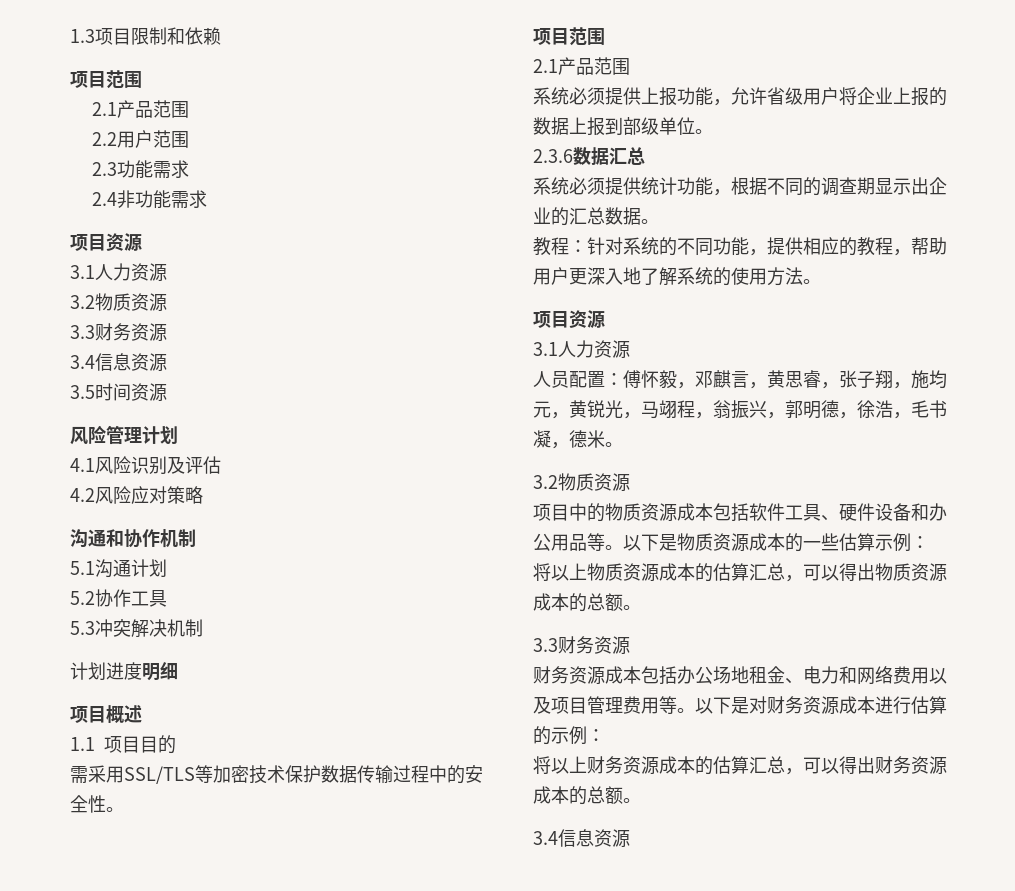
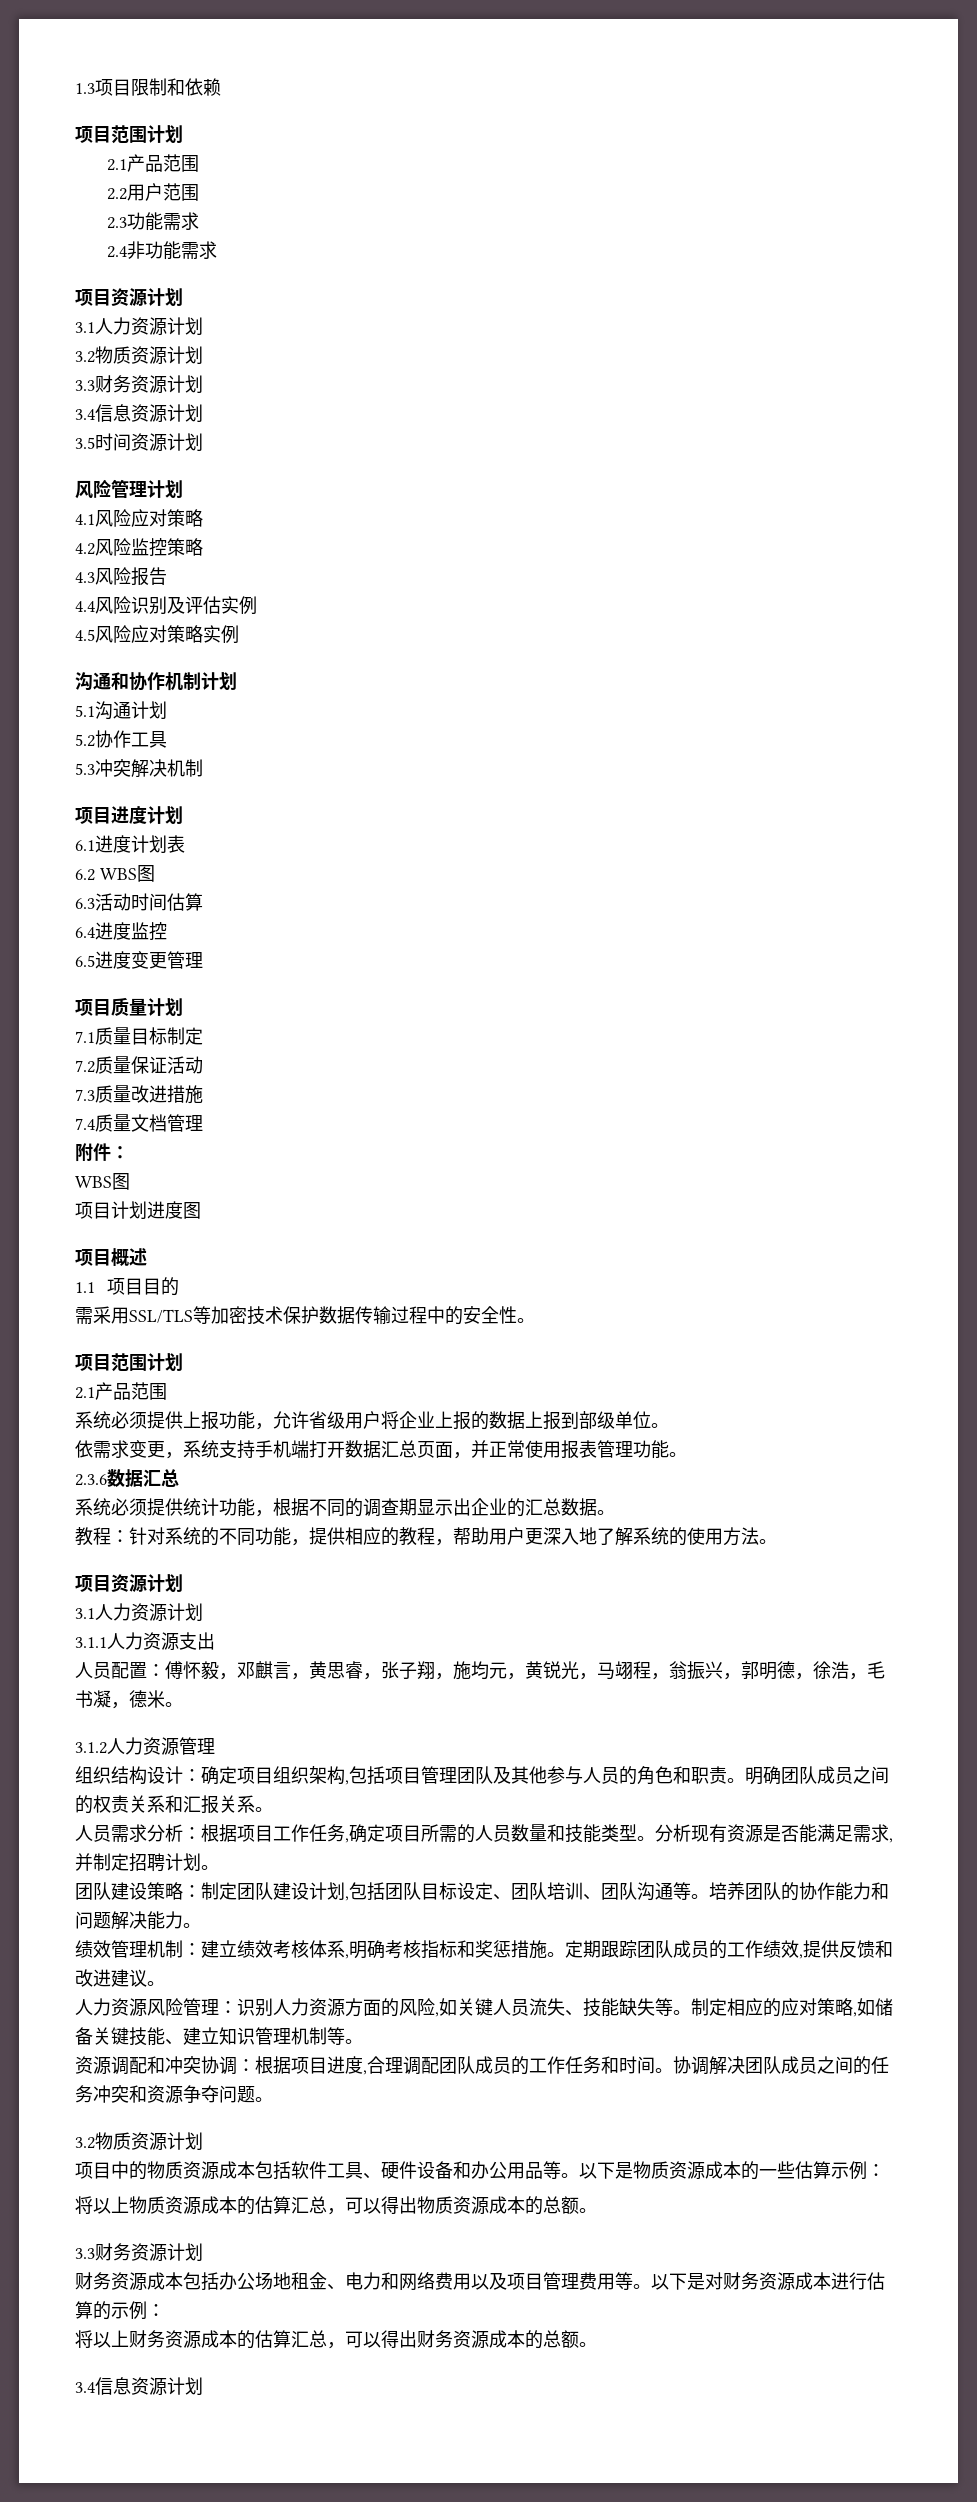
(142, 79) none -> [147,125,183,143] 计划
[70,263,167,282] [70,293,167,312] [70,323,167,342] [70,353,167,372] // 3.1人力资源 // 3.2物质资源 // 3.3财务资源 // 3.4信息资源 -> [147,288,183,306] [75,317,203,336] [75,346,203,365] [75,375,203,394] [75,404,203,423] 计划 // 3.1人力资源计划 // 3.2物质资源计划 // 3.3财务资源计划 // 3.4信息资源计划
(167, 392) none -> [167,433,203,451] 计划
(131, 465) none -> [131,509,203,527] [75,538,203,557] [75,567,167,586] [75,596,131,614] 应对策略 // 4.2风险监控策略 // 4.3风险报告 // 4.4风险
[70,486,203,504] // 4.2风险应对策略 -> [221,596,257,615] [75,625,239,644] 实例 // 4.5风险应对策略实例
(196, 538) none -> [201,672,237,690] 计划
(203, 628) none -> [75,806,183,824] [75,835,185,853] [75,865,155,882] [75,893,203,911] [75,922,167,941] [75,951,203,969] [75,997,183,1016] [75,1027,203,1045] [75,1056,203,1074] [75,1085,203,1104] [75,1114,203,1132] [75,1143,129,1162] [75,1173,130,1190] [75,1202,111,1219] 项目进度计划 // 6.1进度计划表 // 6.2 WBS图 // 6.3活动时间估算 // 6.4进度监控 // 6.5进度变更管理 // 项目质量计划 // 7.1质量目标制定 // 7.2质量保证活动 // 7.3质量改进措施 // 7.4质量文档管理 // 附件： // WBS图 // 项目
[142,662,178,681] 明细 -> [183,1202,201,1219] 图
(605, 36) none -> [147,1353,183,1371] 计划
(713, 131) none -> [75,1440,687,1459] // 依需求变更，系统支持手机端打开数据汇总页面，并正常使用报表管理功能。
[533,340,630,359] // 3.1人力资源 -> [147,1574,183,1592] [75,1603,203,1622] [75,1632,215,1651] 计划 // 3.1人力资源计划 // 3.1.1人力资源支出
[533,473,630,492] // 3.2物质资源 -> [75,1737,215,1756] [75,1766,889,1785] [75,1795,273,1814] [75,1824,893,1843] [75,1853,219,1872] [75,1882,889,1901] [75,1911,201,1930] [75,1940,893,1959] [75,1969,165,1987] [75,1998,893,2017] [75,2027,363,2046] [75,2056,889,2075] [75,2085,273,2104] [75,2132,203,2151] // 3.1.2人力资源管理 // 组织结构设计：确定项目组织架构,包括项目管理团队及其他参与人员的角色和职责。明确团队成员之间的权责关系和汇报关系。 // 人员需求分析：根据项目工作任务,确定项目所需的人员数量和技能类型。分析现有资源是否能满足需求,并制定招聘计划。 // 团队建设策略：制定团队建设计划,包括团队目标设定、团队培训、团队沟通等。培养团队的协作能力和问题解决能力。 // 绩效管理机制：建立绩效考核体系,明确考核指标和奖惩措施。定期跟踪团队成员的工作绩效,提供反馈和改进建议。 // 人力资源风险管理：识别人力资源方面的风险,如关键人员流失、技能缺失等。制定相应的应对策略,如储备关键技能、建立知识管理机制等。 // 资源调配和冲突协调：根据项目进度,合理调配团队成员的工作任务和时间。协调解决团队成员之间的任务冲突和资源争夺问题。 // 3.2物质资源计划
(630, 645) none -> [167,2243,203,2261] 计划
(630, 838) none -> [167,2377,203,2395] 计划

